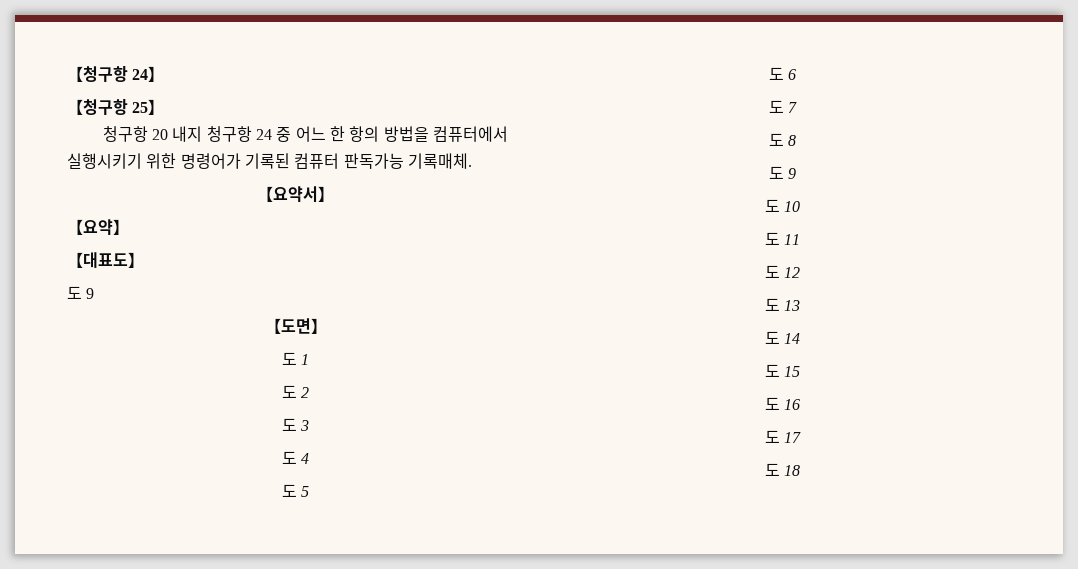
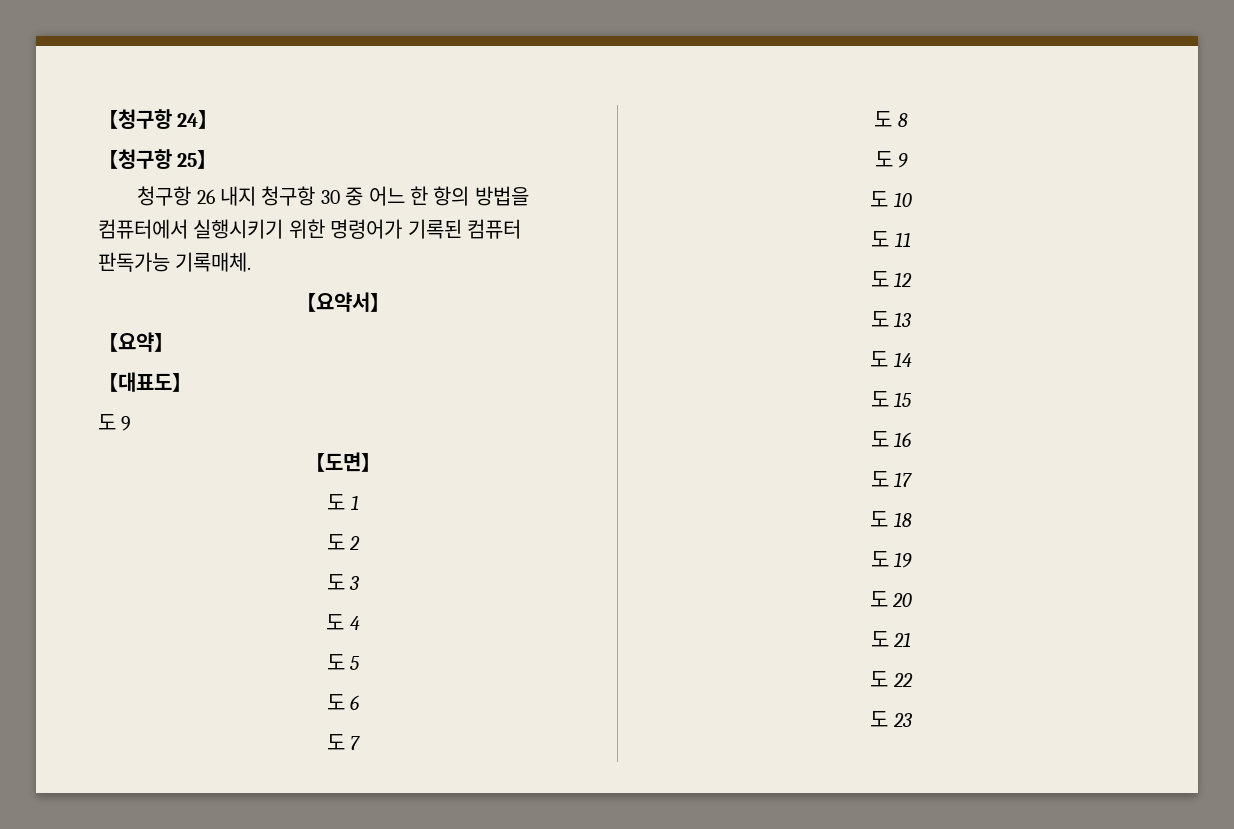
[152,129,169,140] 20 -> [196,189,215,204] 26
[256,129,273,140] 24 -> [320,190,340,204] 30
(801, 470) none -> [870,551,913,568] [869,591,913,607] [870,631,912,647] [870,671,913,687] [870,711,913,727] // 도 19 // 도 20 // 도 21 // 도 22 // 도 23

